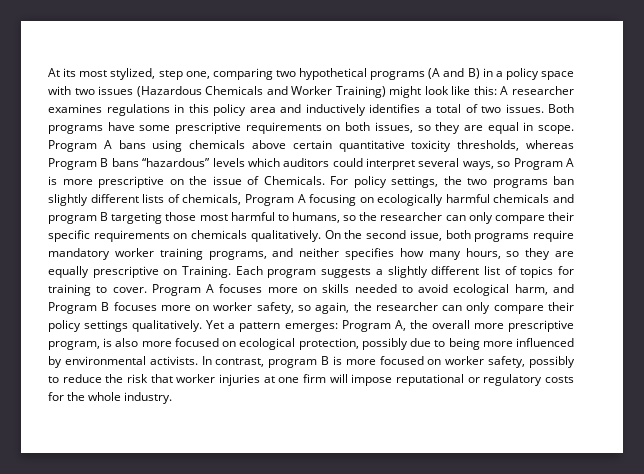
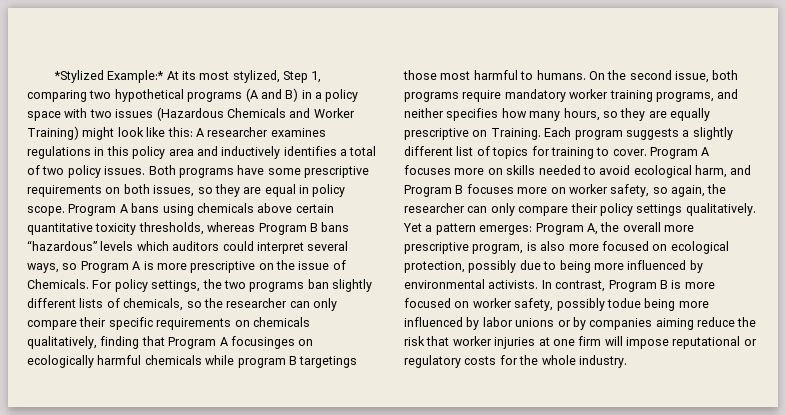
(48, 72) none -> [53,70,165,83] *Stylized Example:*
[158,70,210,80] step one, -> [282,71,322,83] Step 1,
(501, 109) none -> [67,165,101,178] policy
(534, 126) none -> [312,184,346,197] policy
[244,194,574,206] [48,212,340,224] Program A focusing on ecologically harmful chemicals and program B targeting those most harmful to humans, -> (184, 304) none
[250,230,321,242] qualitatively. -> [27,336,314,349] [27,355,358,368] [403,70,586,80] qualitatively, finding that Program A focusinges on ecologically harmful chemicals while program B targetings those most harmful to humans.
[268,359,318,368] program -> [608,280,657,292] Program
[48,376,59,383] to -> [606,298,709,311] [404,317,694,330] todue being more influenced by labor unions or by companies aiming

